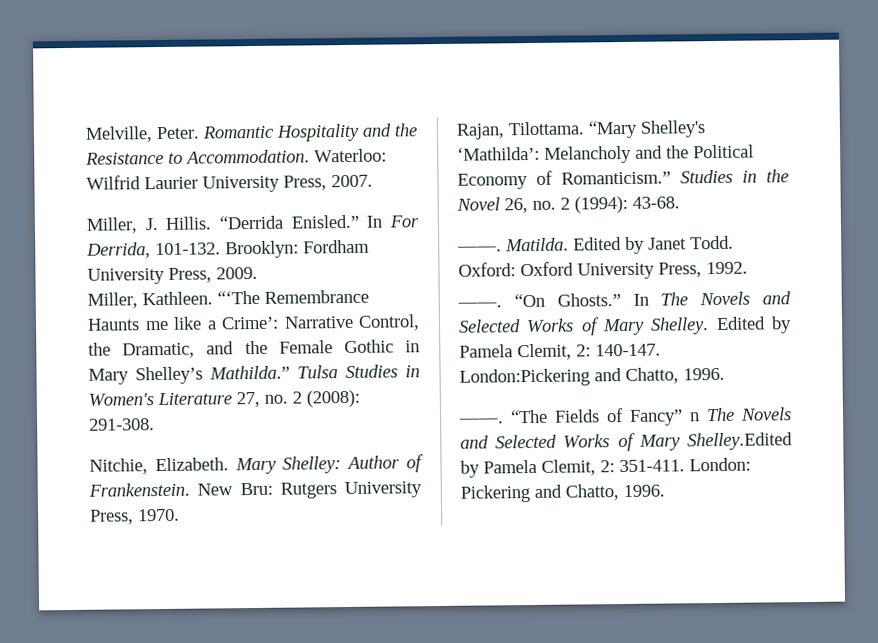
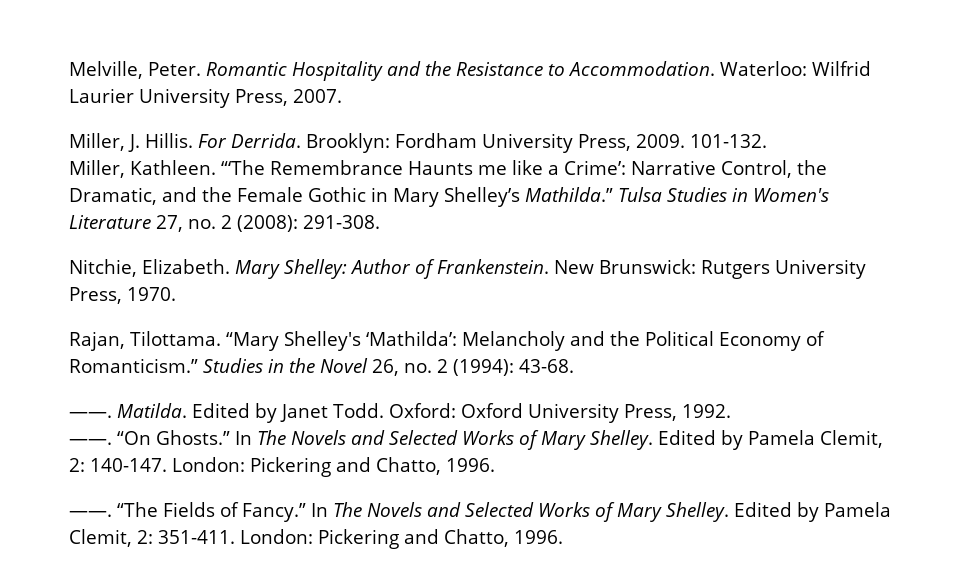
[219,214,419,230] [86,242,221,259] “Derrida Enisled.” In For Derrida, 101-132. -> [198,133,301,148] For Derrida.
(258, 273) none -> [690,134,767,148] 101-132.
[239,482,273,496] Bru: -> [599,259,696,274] Brunswick:
[459,368,590,387] London:Pickering -> [172,457,331,477] London: Pickering
[629,407,792,426] [460,432,793,452] Fancy” n The Novels and Selected Works of Mary Shelley.Edited -> [242,502,792,522] Fancy.” In The Novels and Selected Works of Mary Shelley. Edited

